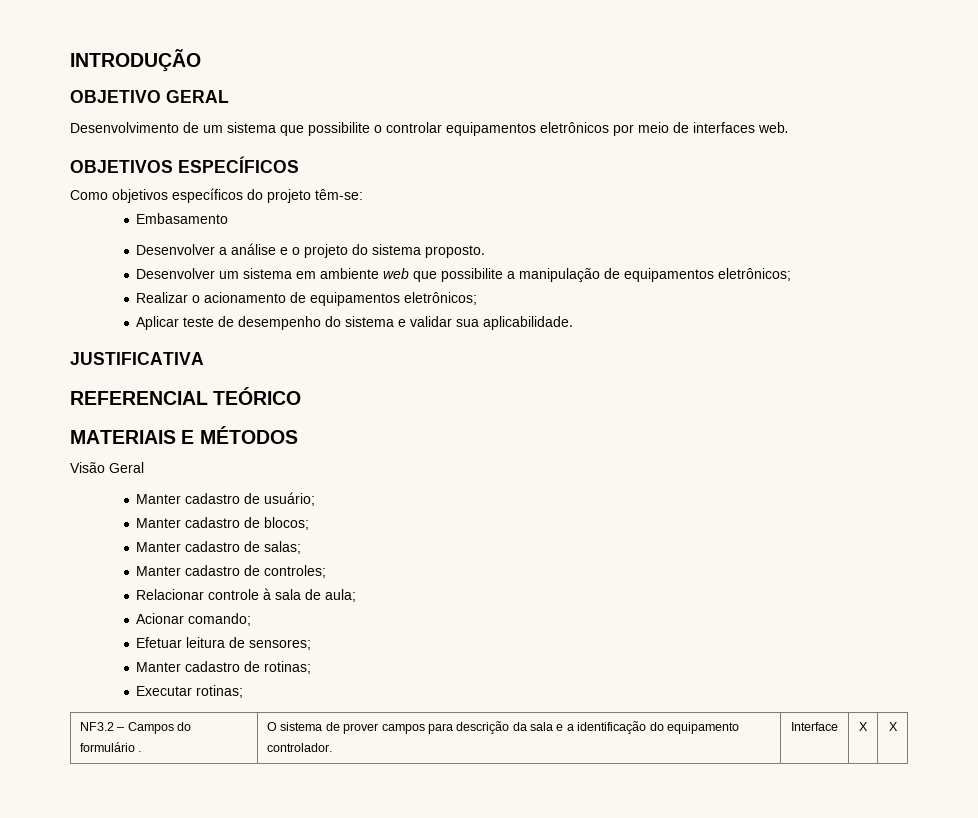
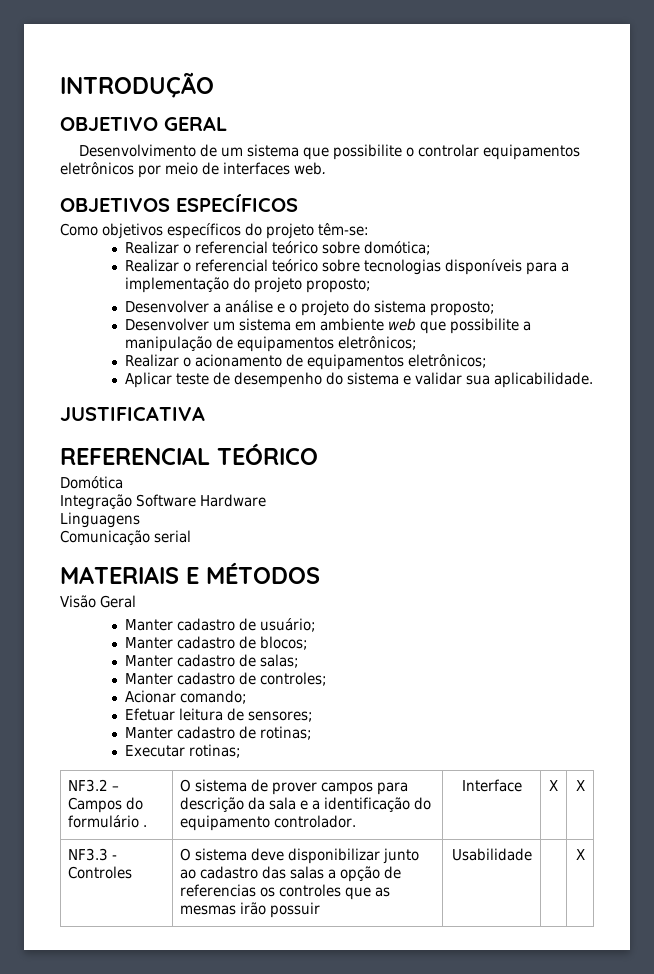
[136,213,229,224] Embasamento -> [125,241,432,255] [125,259,570,275] [125,277,372,293] Realizar o referencial teórico sobre domótica; // Realizar o referencial teórico sobre tecnologias disponíveis para a implementação do projeto proposto;
[425,245,486,258] proposto. -> [430,301,496,316] proposto;
(302, 396) none -> [60,476,123,489] [60,494,266,510] [60,512,140,528] [60,530,191,545] // Domótica // Integração Software Hardware // Linguagens // Comunicação serial
[136,588,357,602] // Relacionar controle à sala de aula; -> (328, 679) none
(898, 726) none -> [68,848,118,861] [68,866,133,879] [180,848,420,864] [180,866,402,882] [180,884,391,900] [180,902,321,918] [451,848,532,861] [575,849,585,860] // NF3.3 - Controles | O sistema deve disponibilizar junto ao cadastro das salas a opção de referencias os controles que as mesmas irão possuir | Usabilidade | | X

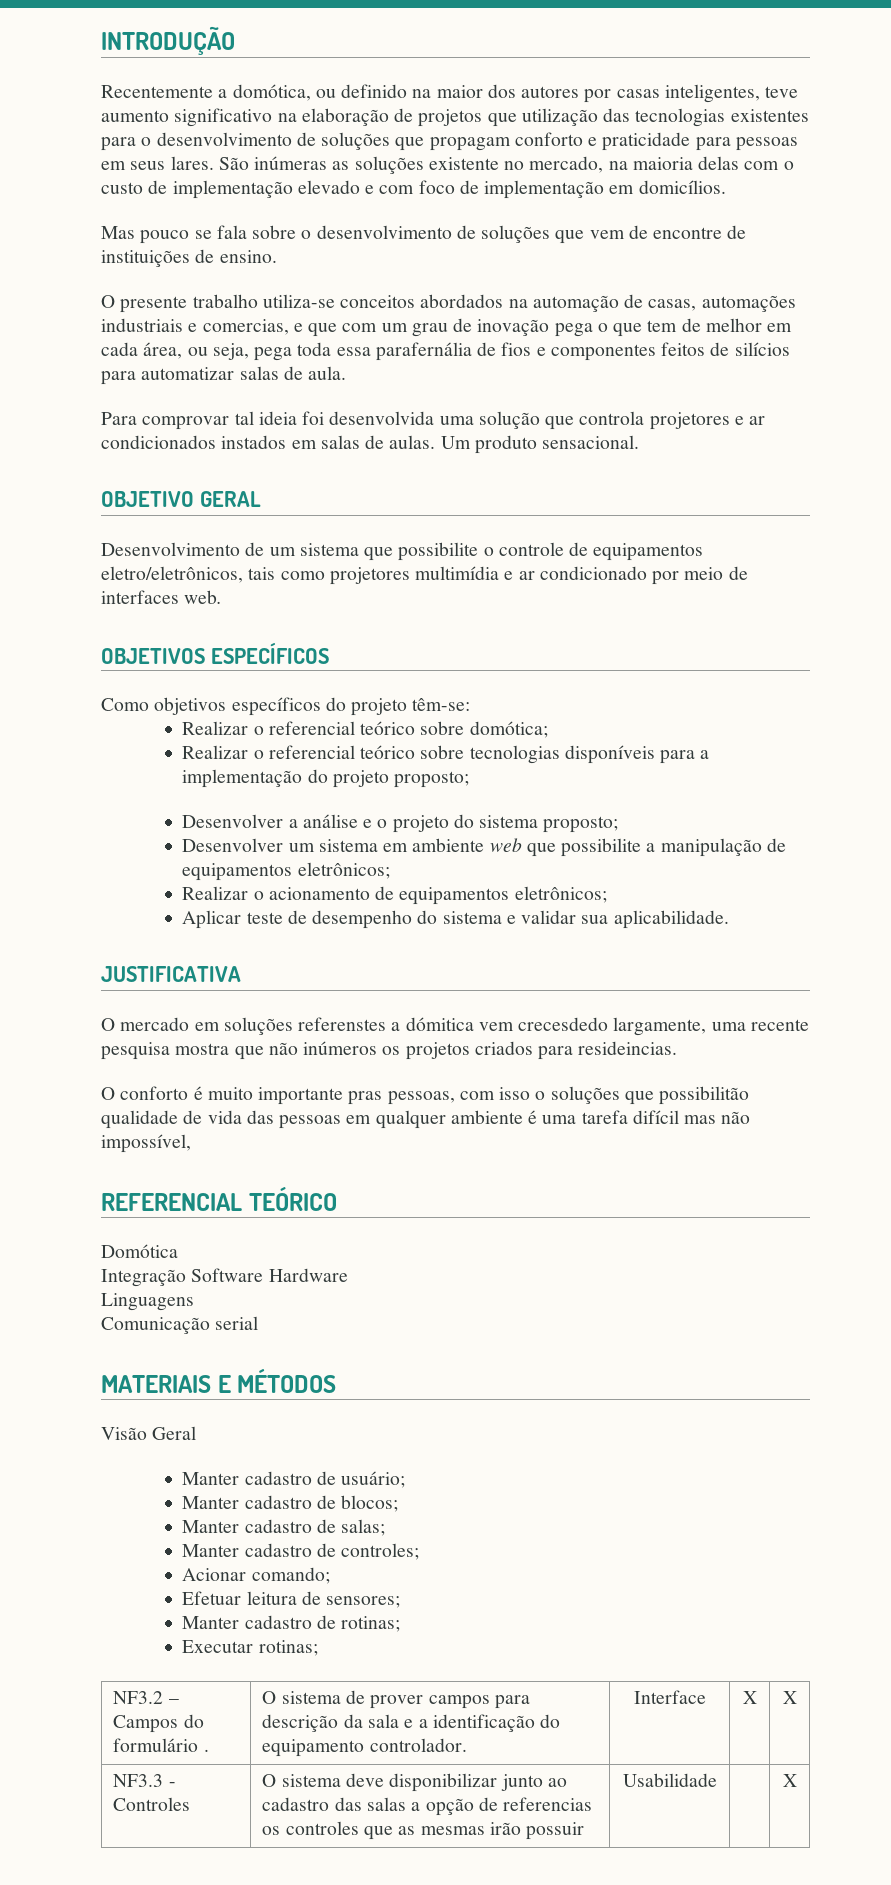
(214, 85) none -> [101,84,799,103] [101,108,809,127] [101,132,798,151] [101,156,794,174] [101,180,726,199] [101,225,747,244] [101,249,277,267] [101,294,796,313] [101,318,793,337] [101,342,790,361] [101,366,347,385] [101,411,766,430] [101,435,640,454] // Recentemente a domótica, ou definido na maior dos autores por casas inteligentes, teve aumento significativo na elaboração de projetos que utilização das tecnologias existentes para o desenvolvimento de soluções que propagam conforto e praticidade para pessoas em seus lares. São inúmeras as soluções existente no mercado, na maioria delas com o custo de implementação elevado e com foco de implementação em domicílios. // Mas pouco se fala sobre o desenvolvimento de soluções que vem de encontre de instituições de ensino. // O presente trabalho utiliza-se conceitos abordados na automação de casas, automações industriais e comercias, e que com um grau de inovação pega o que tem de melhor em cada área, ou seja, pega toda essa parafernália de fios e componentes feitos de silícios para automatizar salas de aula. // Para comprovar tal ideia foi desenvolvida uma solução que controla projetores e ar condicionados instados em salas de aulas. Um produto sensacional.
[417,144,580,160] [60,162,134,175] controlar equipamentos eletrônicos -> [498,542,704,561] [101,566,647,585] controle de equipamentos eletro/eletrônicos, tais como projetores multimídia e ar condicionado
(205, 413) none -> [101,1017,809,1036] [101,1041,678,1060] [101,1086,750,1105] [101,1110,751,1129] [101,1134,191,1153] // O mercado em soluções referenstes a dómitica vem crecesdedo largamente, uma recente pesquisa mostra que não inúmeros os projetos criados para resideincias. // O conforto é muito importante pras pessoas, com isso o soluções que possibilitão qualidade de vida das pessoas em qualquer ambiente é uma tarefa difícil mas não impossível,

